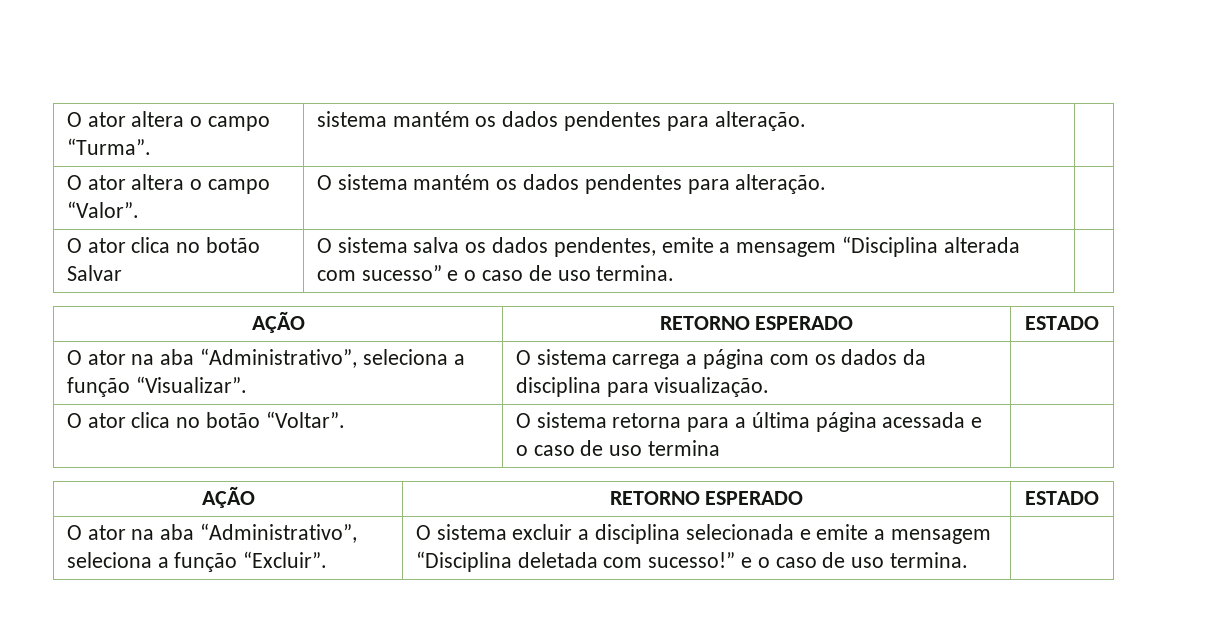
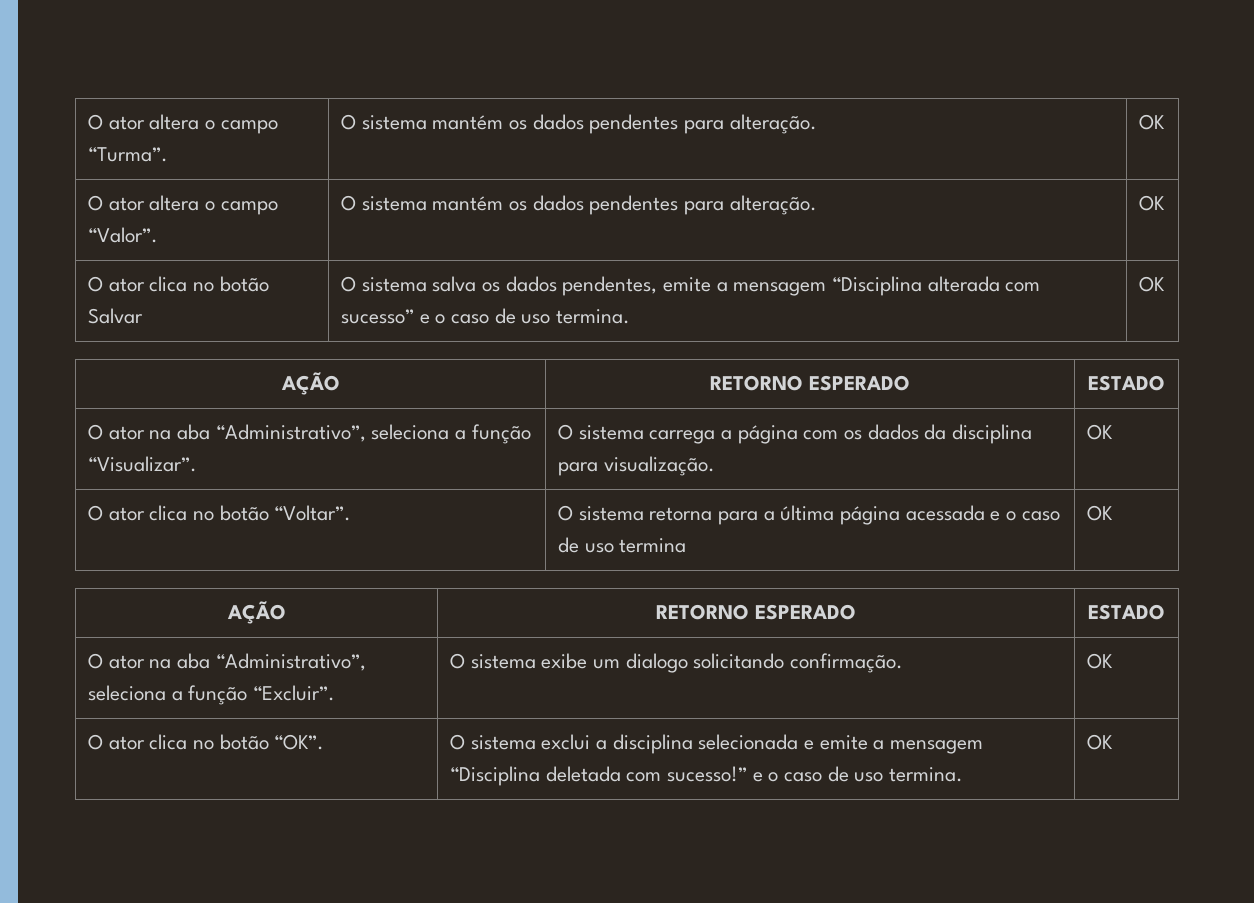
[316,111,806,131] sistema mantém os dados pendentes para alteração. | -> [340,114,817,134] [1138,114,1165,130] O sistema mantém os dados pendentes para alteração. | OK
(827, 184) none -> [1138,195,1165,211] OK
(675, 273) none -> [1138,276,1165,292] OK
(770, 387) none -> [1086,424,1113,440] OK
(720, 448) none -> [1086,505,1113,521] OK
[512,524,573,540] excluir -> [541,653,903,673] [1086,653,1113,669] [87,734,325,750] [449,734,591,750] exibe um dialogo solicitando confirmação. | OK // O ator clica no botão “OK”. | O sistema exclui
(968, 560) none -> [1086,734,1113,750] OK

